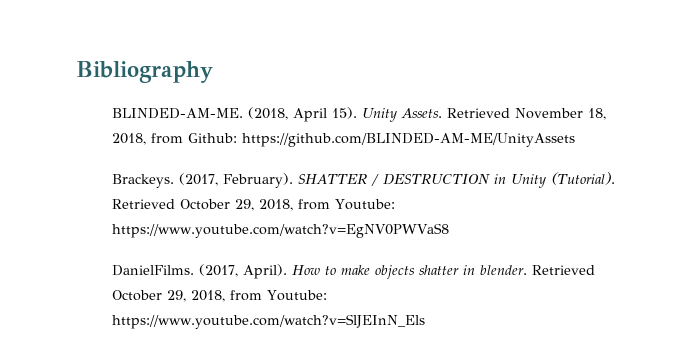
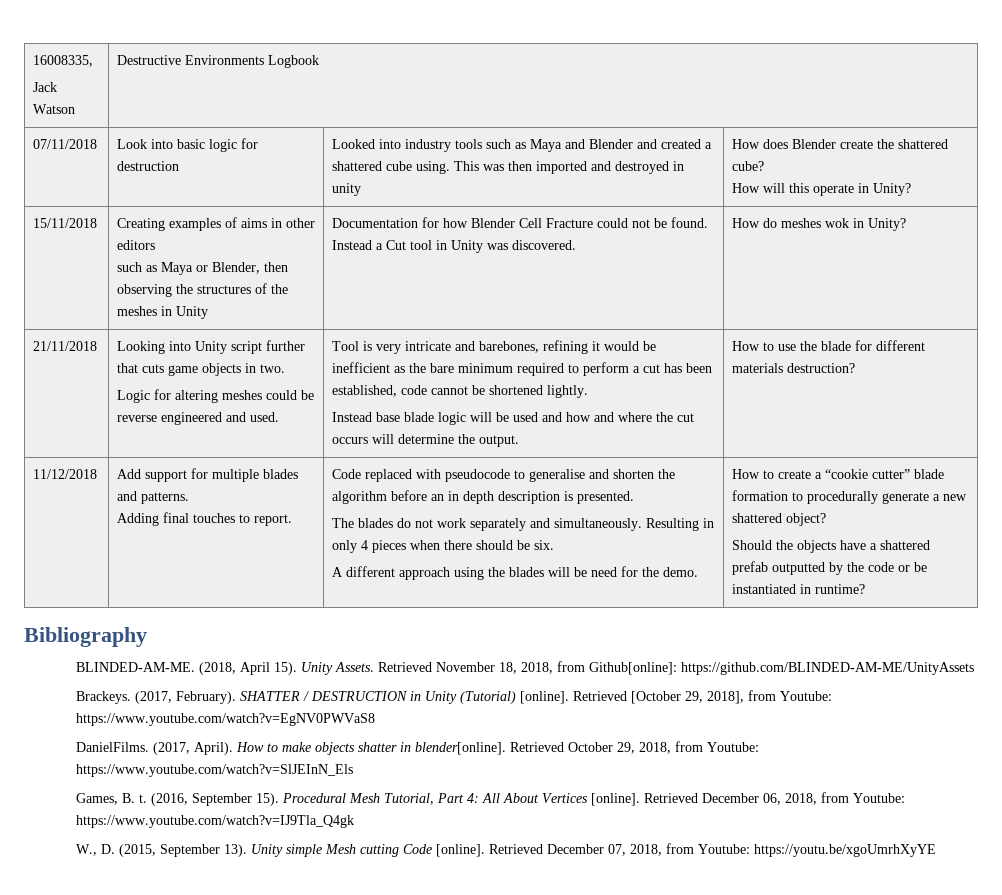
(76, 72) none -> [32,55,93,67] [32,82,57,92] [32,104,75,114] [116,55,319,68] [32,139,97,149] [116,138,258,152] [116,161,179,171] [331,139,712,152] [331,161,684,174] [331,183,361,196] [731,139,948,149] [731,161,764,171] [731,183,911,196] [32,218,97,228] [116,217,315,231] [116,240,155,250] [116,262,288,275] [116,283,288,297] [116,306,208,319] [331,217,708,228] [331,240,576,253] [731,218,906,231] [32,341,97,351] [116,340,305,354] [116,363,285,376] [116,389,314,403] [116,412,279,425] [331,340,656,354] [331,362,712,376] [331,385,588,398] [331,412,694,425] [331,434,519,447] [731,340,925,351] [731,363,855,373] [32,469,97,479] [116,468,298,482] [116,491,189,504] [116,512,292,526] [331,469,675,482] [331,490,634,504] [331,518,714,531] [331,540,554,553] [331,566,698,580] [731,469,944,479] [731,490,967,504] [731,513,826,526] [731,540,930,553] [731,561,927,575] [731,584,865,594] 16008335, // Jack Watson | Destructive Environments Logbook // 07/11/2018 | Look into basic logic for destruction | Looked into industry tools such as Maya and Blender and created a shattered cube using. This was then imported and destroyed in unity | How does Blender create the shattered cube? // How will this operate in Unity? // 15/11/2018 | Creating examples of aims in other editors // such as Maya or Blender, then observing the structures of the meshes in Unity | Documentation for how Blender Cell Fracture could not be found. Instead a Cut tool in Unity was discovered. | How do meshes wok in Unity? // 21/11/2018 | Looking into Unity script further that cuts game objects in two. // Logic for altering meshes could be reverse engineered and used. | Tool is very intricate and barebones, refining it would be inefficient as the bare minimum required to perform a cut has been established, code cannot be shortened lightly. // Instead base blade logic will be used and how and where the cut occurs will determine the output. | How to use the blade for different materials destruction? // 11/12/2018 | Add support for multiple blades and patterns. // Adding final touches to report. | Code replaced with pseudocode to generalise and shorten the algorithm before an in depth description is presented. // The blades do not work separately and simultaneously. Resulting in only 4 pieces when there should be six. // A different approach using the blades will be need for the demo. | How to create a “cookie cutter” blade formation to procedurally generate a new shattered object? // Should the objects have a shattered prefab outputted by the code or be instantiated in runtime? //
[188,133,238,143] Github: -> [589,662,678,675] Github[online]:
[551,172,616,185] [112,199,294,211] (Tutorial). Retrieved October 29, 2018, -> [460,691,745,704] (Tutorial) [online]. Retrieved [October 29, 2018],
[480,265,528,275] blender. -> [415,742,507,755] blender[online].
(426, 321) none -> [76,792,906,806] [76,815,355,828] [76,843,937,857] // Games, B. t. (2016, September 15). Procedural Mesh Tutorial, Part 4: All About Vertices [online]. Retrieved December 06, 2018, from Youtube: https://www.youtube.com/watch?v=IJ9Tla_Q4gk // W., D. (2015, September 13). Unity simple Mesh cutting Code [online]. Retrieved December 07, 2018, from Youtube: https://youtu.be/xgoUmrhXyYE

